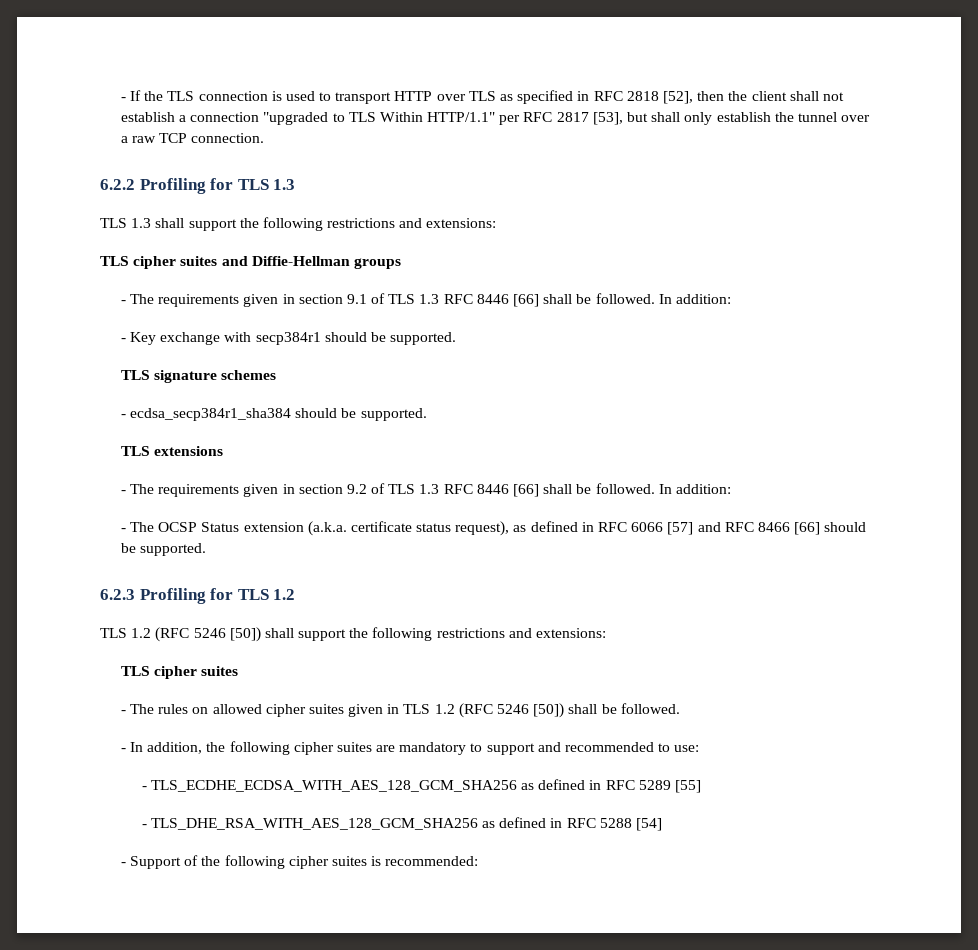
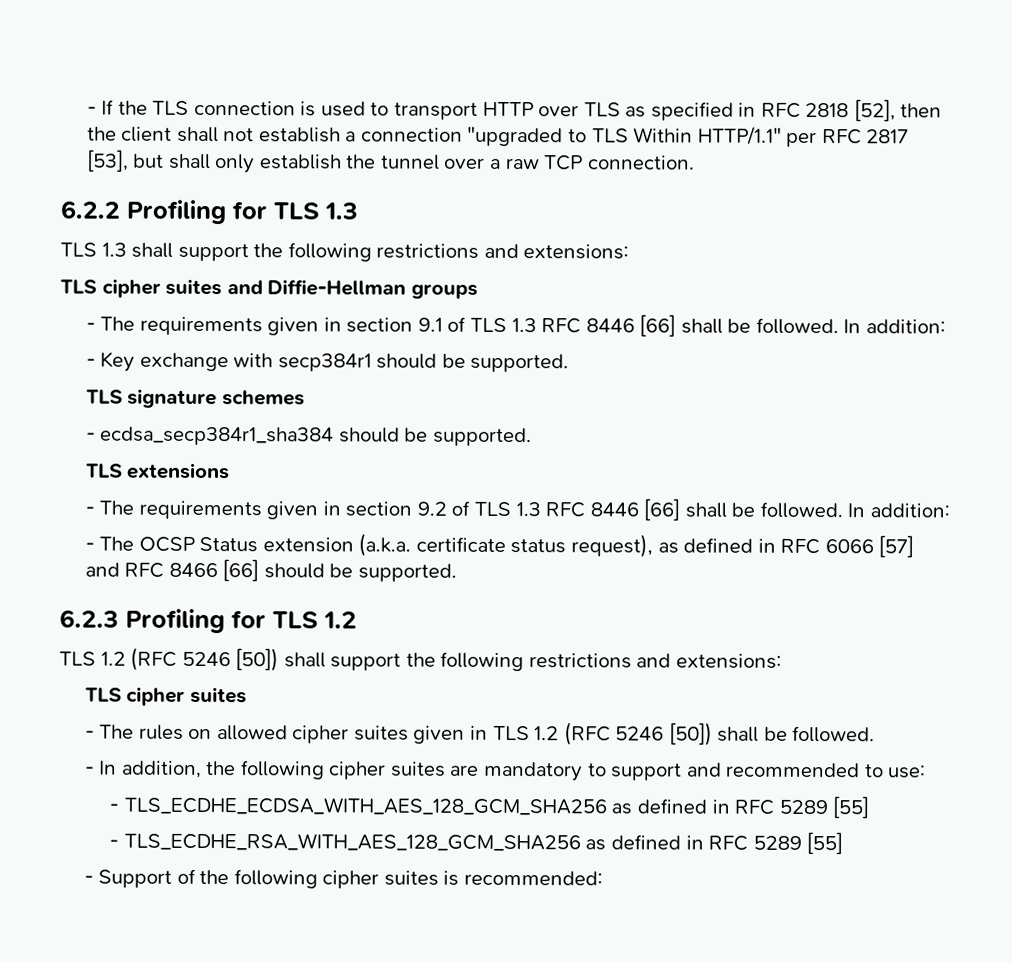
[150,817,662,831] TLS_DHE_RSA_WITH_AES_128_GCM_SHA256 as defined in RFC 5288 [54] -> [123,831,844,855] TLS_ECDHE_RSA_WITH_AES_128_GCM_SHA256 as defined in RFC 5289 [55]

